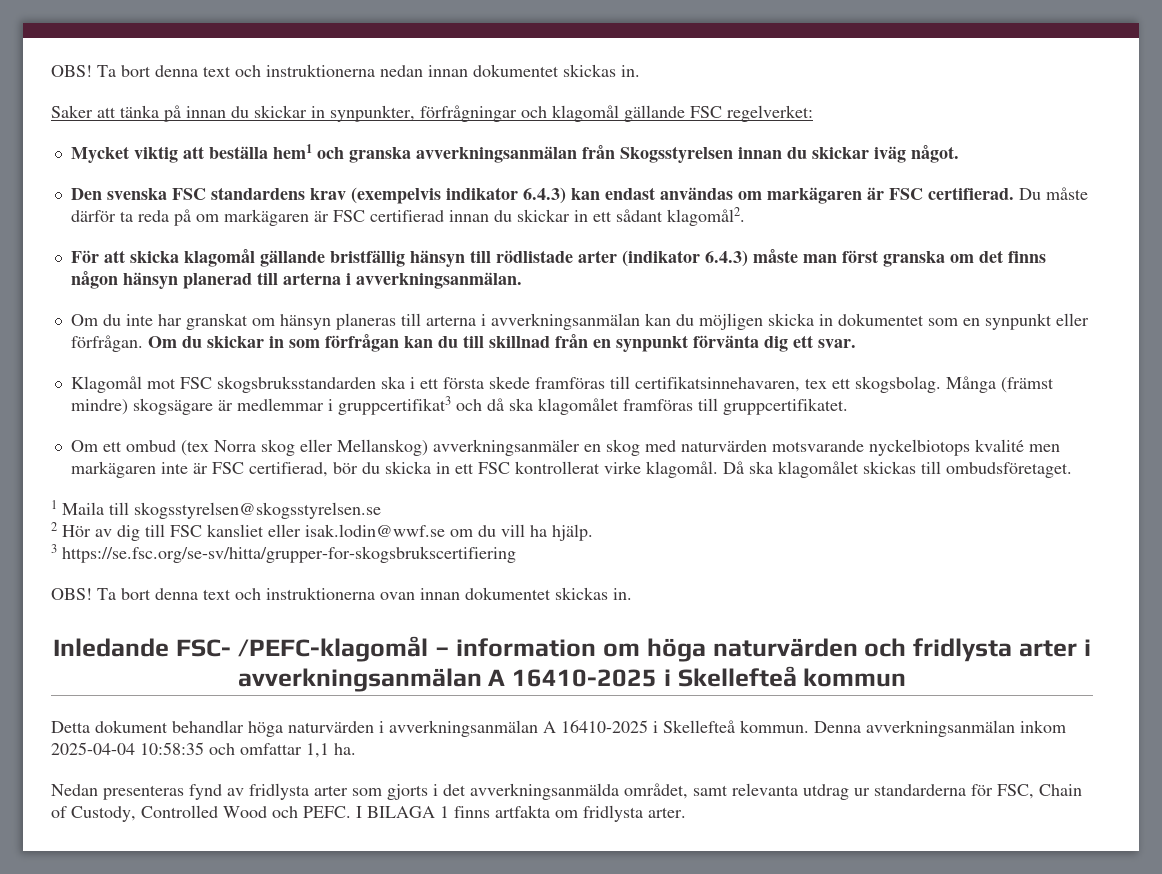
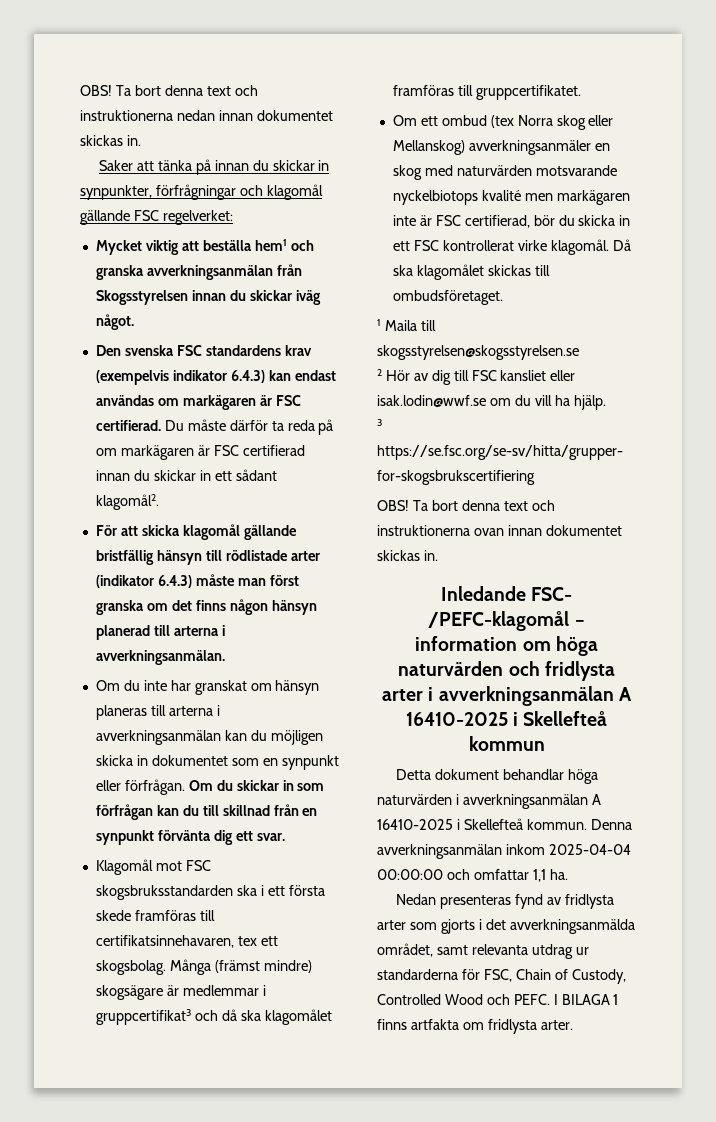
[140,742,204,755] 10:58:35 -> [377,869,443,880] 00:00:00

